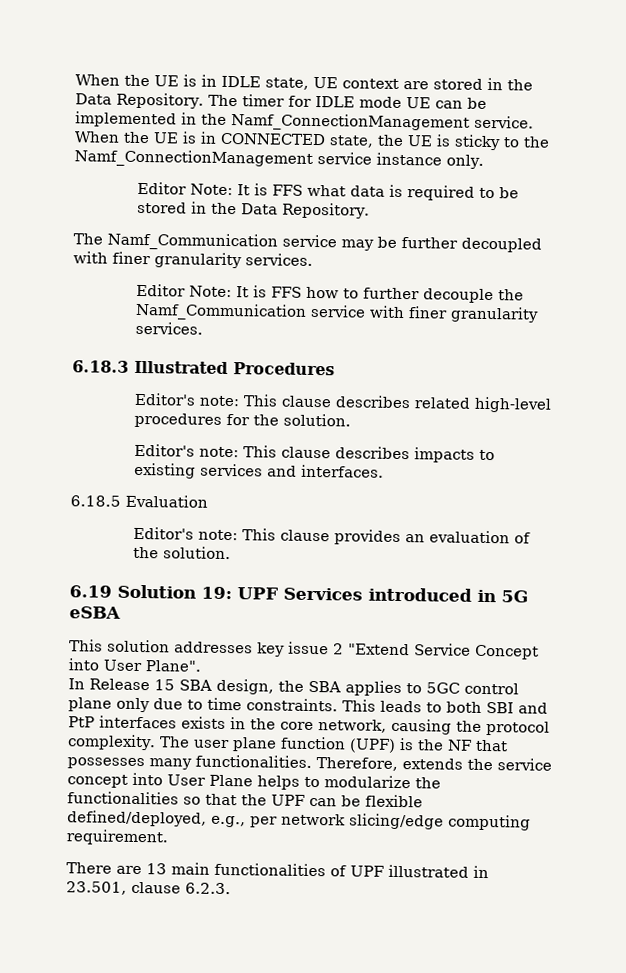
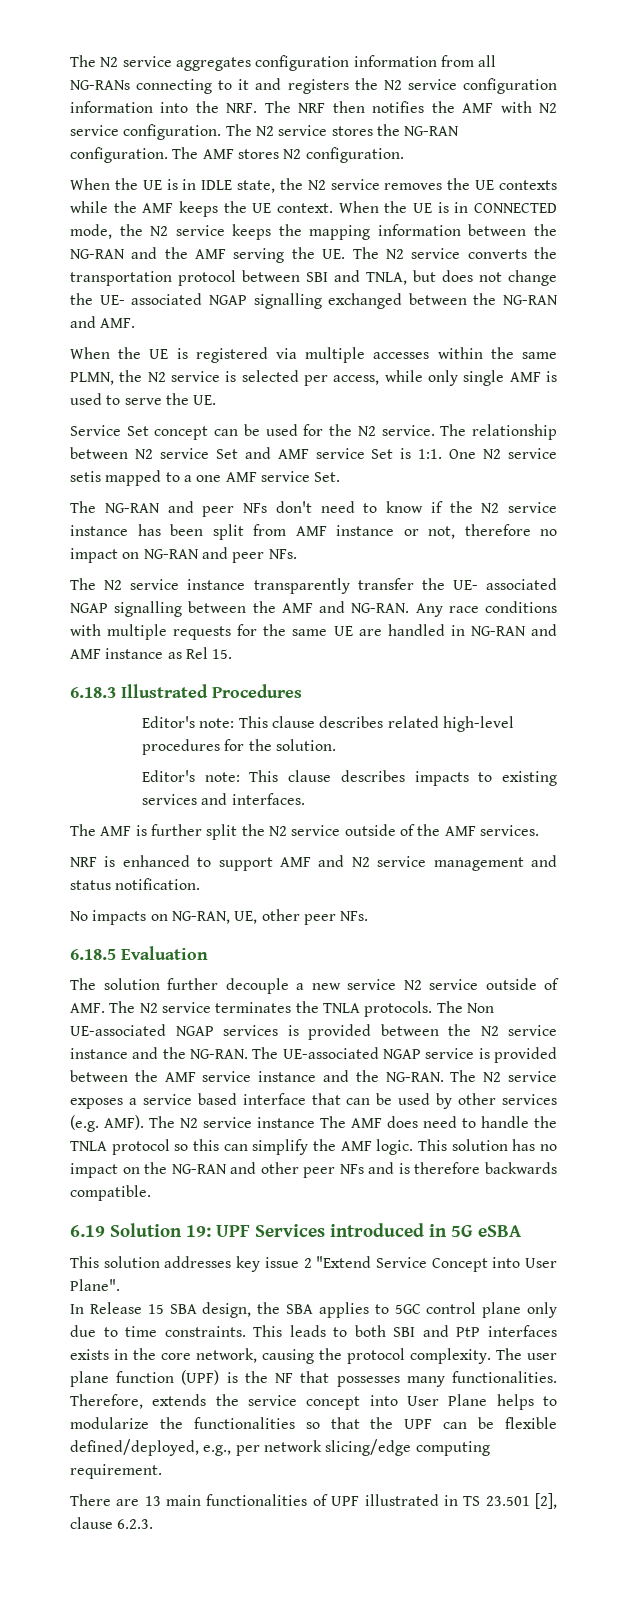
(75, 80) none -> [70,55,497,71] [70,78,557,94] [70,101,557,113] [70,124,460,140] [70,147,404,163] The N2 service aggregates configuration information from all NG-RANs connecting to it and registers the N2 service configuration information into the NRF. The NRF then notifies the AMF with N2 service configuration. The N2 service stores the NG-RAN configuration. The AMF stores N2 configuration. //
[313,76,533,91] [75,92,487,109] [75,111,534,132] UE context are stored in the Data Repository. The timer for IDLE mode UE can be implemented in the Namf_ConnectionManagement service. -> [279,178,557,190] [70,201,333,217] the N2 service removes the UE contexts while the AMF keeps the UE context.
[329,134,550,151] [74,149,484,169] [137,181,520,201] [137,201,371,219] [73,232,542,253] [73,251,313,269] [136,283,525,304] [135,302,540,323] [135,321,204,335] state, the UE is sticky to the Namf_ConnectionManagement service instance only. // Editor Note: It is FFS what data is required to be stored in the Data Repository. // The Namf_Communication service may be further decoupled with finer granularity services. // Editor Note: It is FFS how to further decouple the Namf_Communication service with finer granularity services. -> [70,224,557,240] [70,247,558,263] [70,270,557,286] [70,293,558,309] [70,316,136,328] [70,347,557,363] [70,370,557,386] [70,393,217,405] [70,424,557,440] [70,447,557,459] [70,470,341,486] [70,501,557,517] [70,524,557,540] [70,547,297,563] [70,578,557,594] [70,601,557,617] [70,624,557,640] [70,647,233,659] mode, the N2 service keeps the mapping information between the NG-RAN and the AMF serving the UE. The N2 service converts the transportation protocol between SBI and TNLA, but does not change the UE- associated NGAP signalling exchanged between the NG-RAN and AMF. // When the UE is registered via multiple accesses within the same PLMN, the N2 service is selected per access, while only single AMF is used to serve the UE. // Service Set concept can be used for the N2 service. The relationship between N2 service Set and AMF service Set is 1:1. One N2 service setis mapped to a one AMF service Set. // The NG-RAN and peer NFs don't need to know if the N2 service instance has been split from AMF instance or not, therefore no impact on NG-RAN and peer NFs. // The N2 service instance transparently transfer the UE- associated NGAP signalling between the AMF and NG-RAN. Any race conditions with multiple requests for the same UE are handled in NG-RAN and AMF instance as Rel 15.
[70,494,208,508] [133,526,532,546] [133,546,232,560] 6.18.5 Evaluation // Editor's note: This clause provides an evaluation of the solution. -> [70,824,539,840] [70,855,557,871] [70,878,201,890] [70,909,369,925] [70,946,208,960] [70,978,559,994] [70,1001,494,1017] [70,1024,557,1040] [70,1047,557,1063] [70,1070,557,1082] [70,1093,558,1109] [70,1115,557,1132] [70,1139,557,1155] [70,1162,558,1178] [70,1185,151,1201] The AMF is further split the N2 service outside of the AMF services. // NRF is enhanced to support AMF and N2 service management and status notification. // No impacts on NG-RAN, UE, other peer NFs. // 6.18.5 Evaluation // The solution further decouple a new service N2 service outside of AMF. The N2 service terminates the TNLA protocols. The Non UE-associated NGAP services is provided between the N2 service instance and the NG-RAN. The UE-associated NGAP service is provided between the AMF service instance and the NG-RAN. The N2 service exposes a service based interface that can be used by other services (e.g. AMF). The N2 service instance The AMF does need to handle the TNLA protocol so this can simplify the AMF logic. This solution has no impact on the NG-RAN and other peer NFs and is therefore backwards compatible.
[66,881,127,895] 23.501, -> [463,1493,557,1509] TS 23.501 [2],

